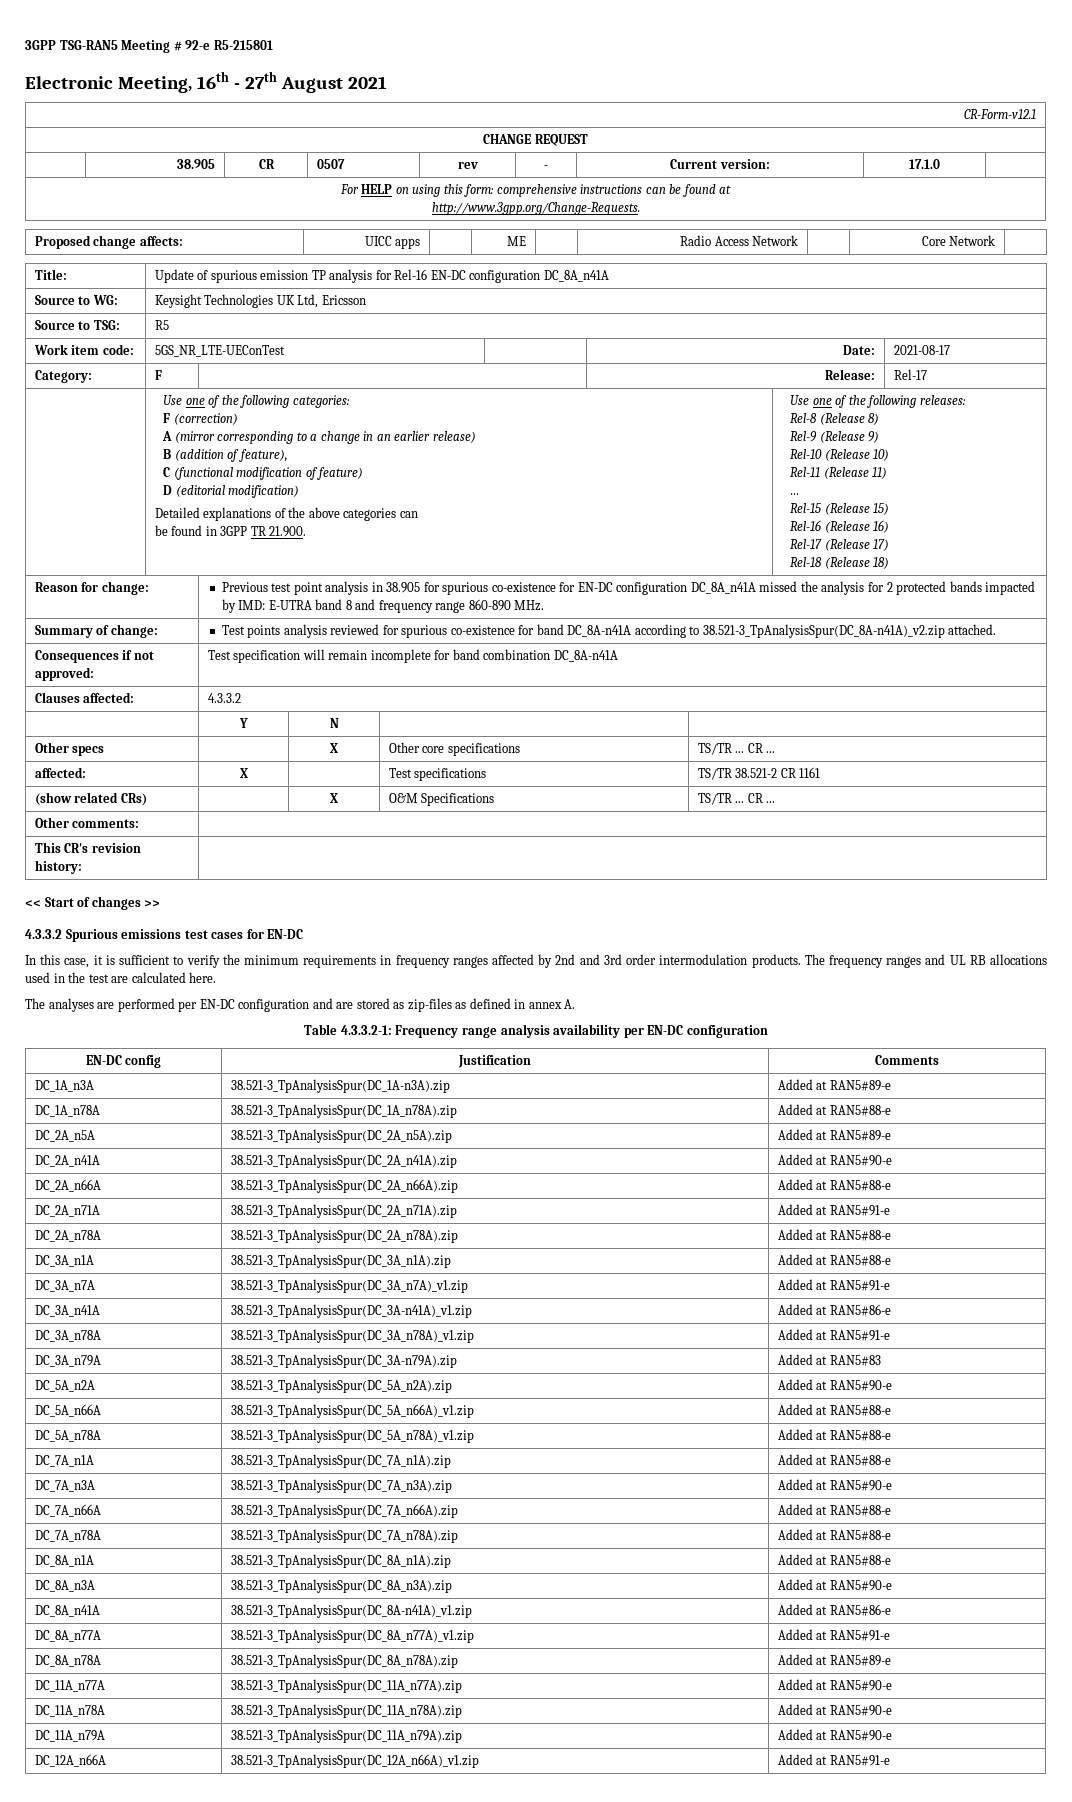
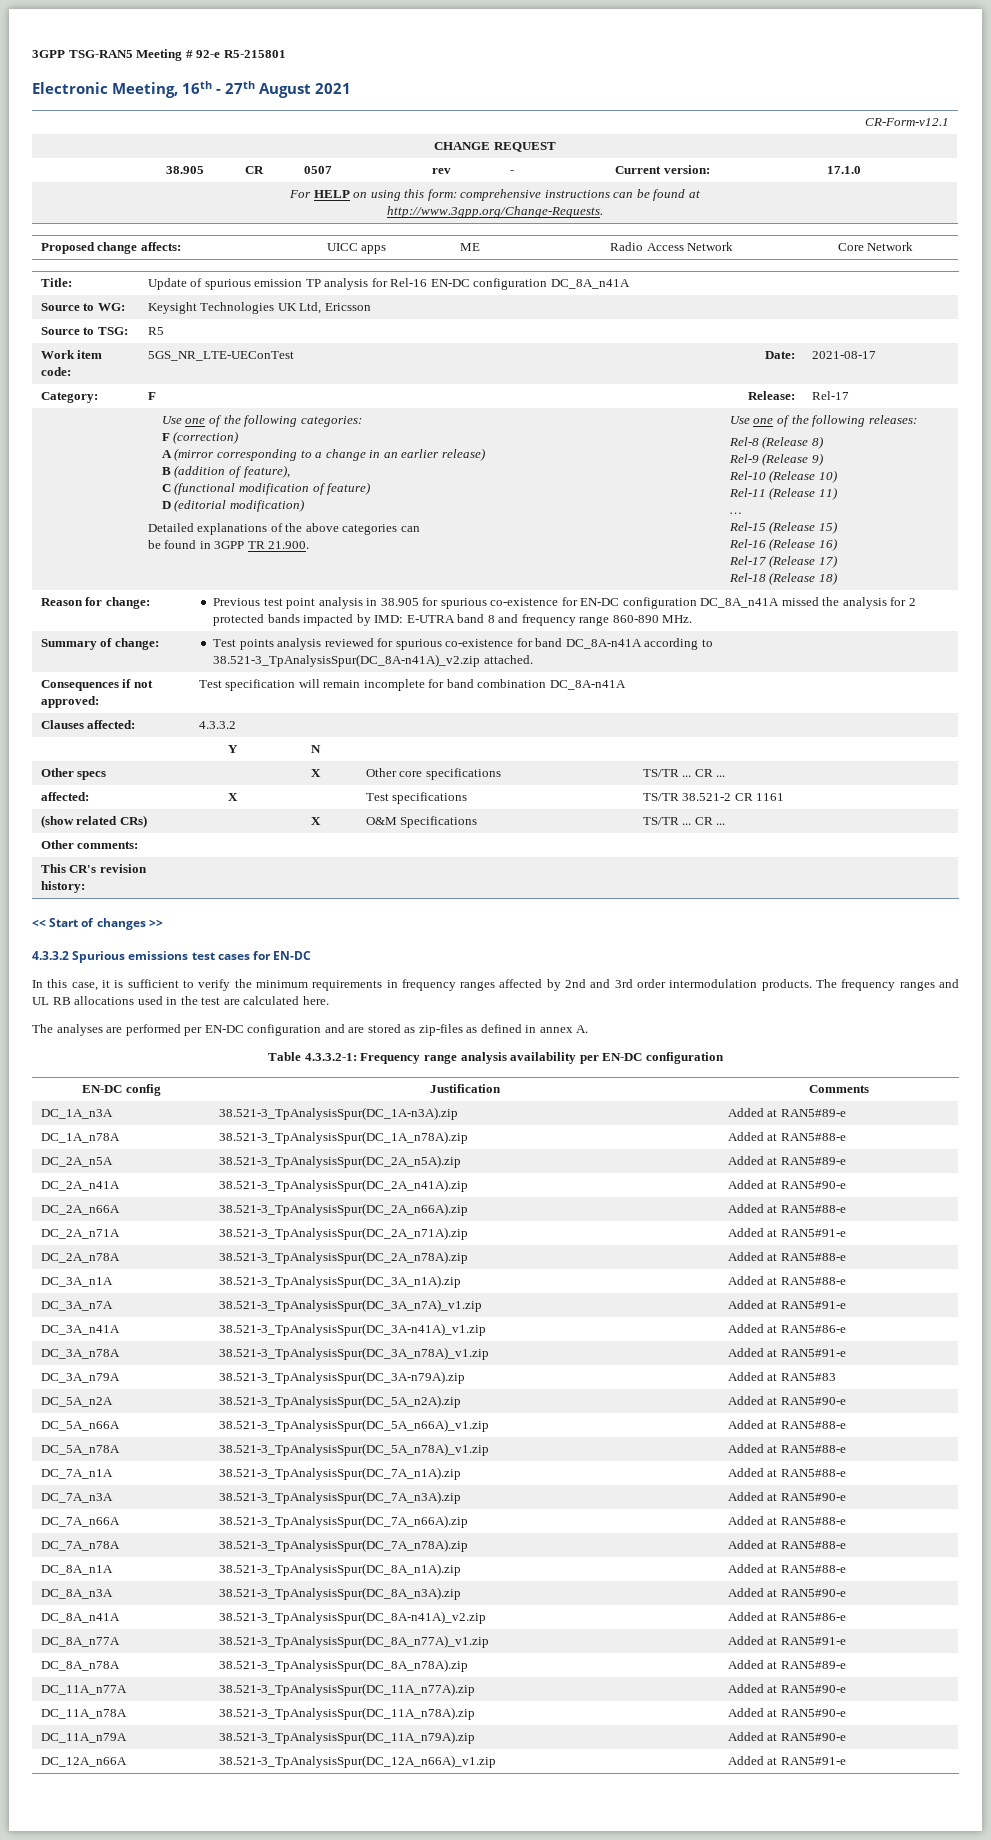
[230,1604,472,1618] 38.521-3_TpAnalysisSpur(DC_8A-n41A)_v1.zip -> [218,1611,486,1624] 38.521-3_TpAnalysisSpur(DC_8A-n41A)_v2.zip

